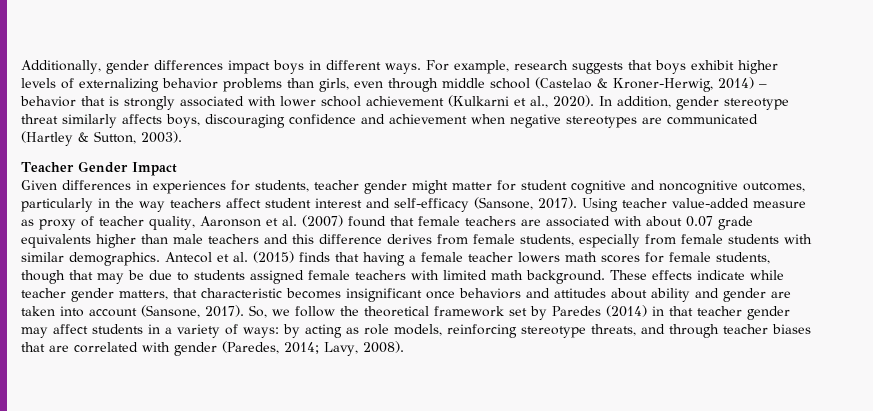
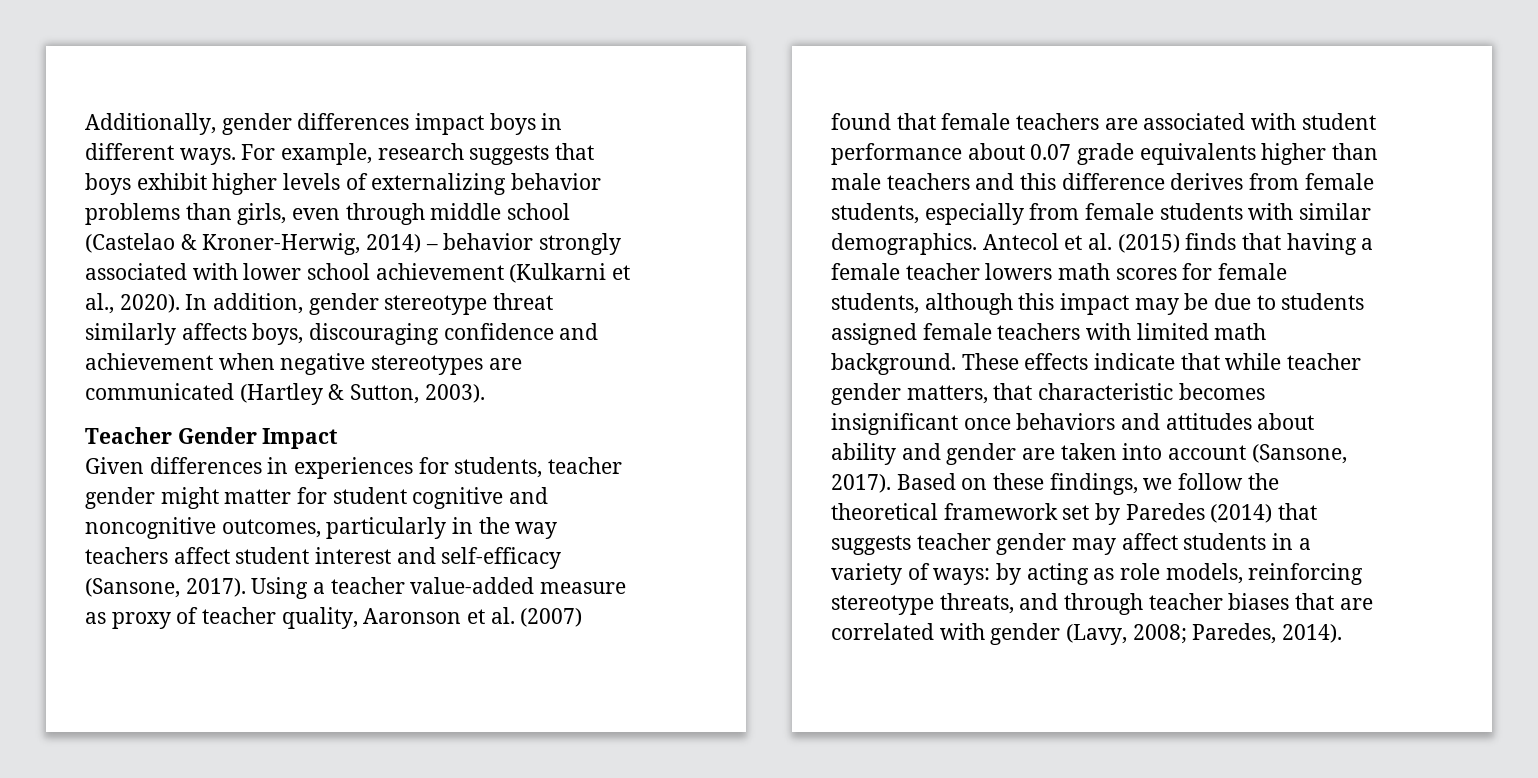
[81,96,119,106] that is -> (534, 241) none
(618, 205) none -> [313,582,326,594] a
(642, 221) none -> [1301,113,1376,130] [831,143,962,165] student performance
[21,270,93,284] though that -> [924,293,1130,315] although this impact
(745, 275) none -> [1180,353,1220,370] that
[249,305,267,318] So, -> [896,473,1138,495] Based on these findings,
[652,306,693,316] in that -> [1278,503,1318,520] [831,535,911,555] that suggests
[222,341,404,356] (Paredes, 2014; Lavy, 2008). -> [1066,623,1343,645] (Lavy, 2008; Paredes, 2014).

